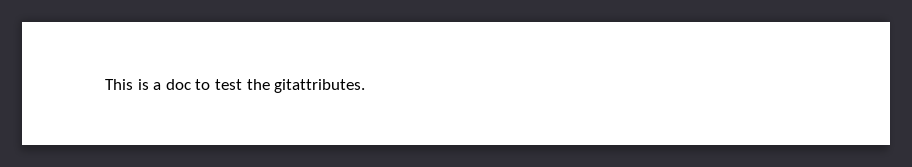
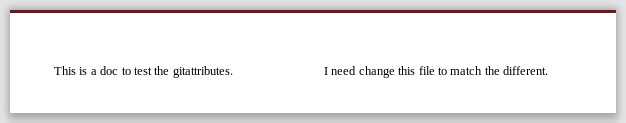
(366, 86) none -> [324,66,548,78] // I need change this file to match the different.

